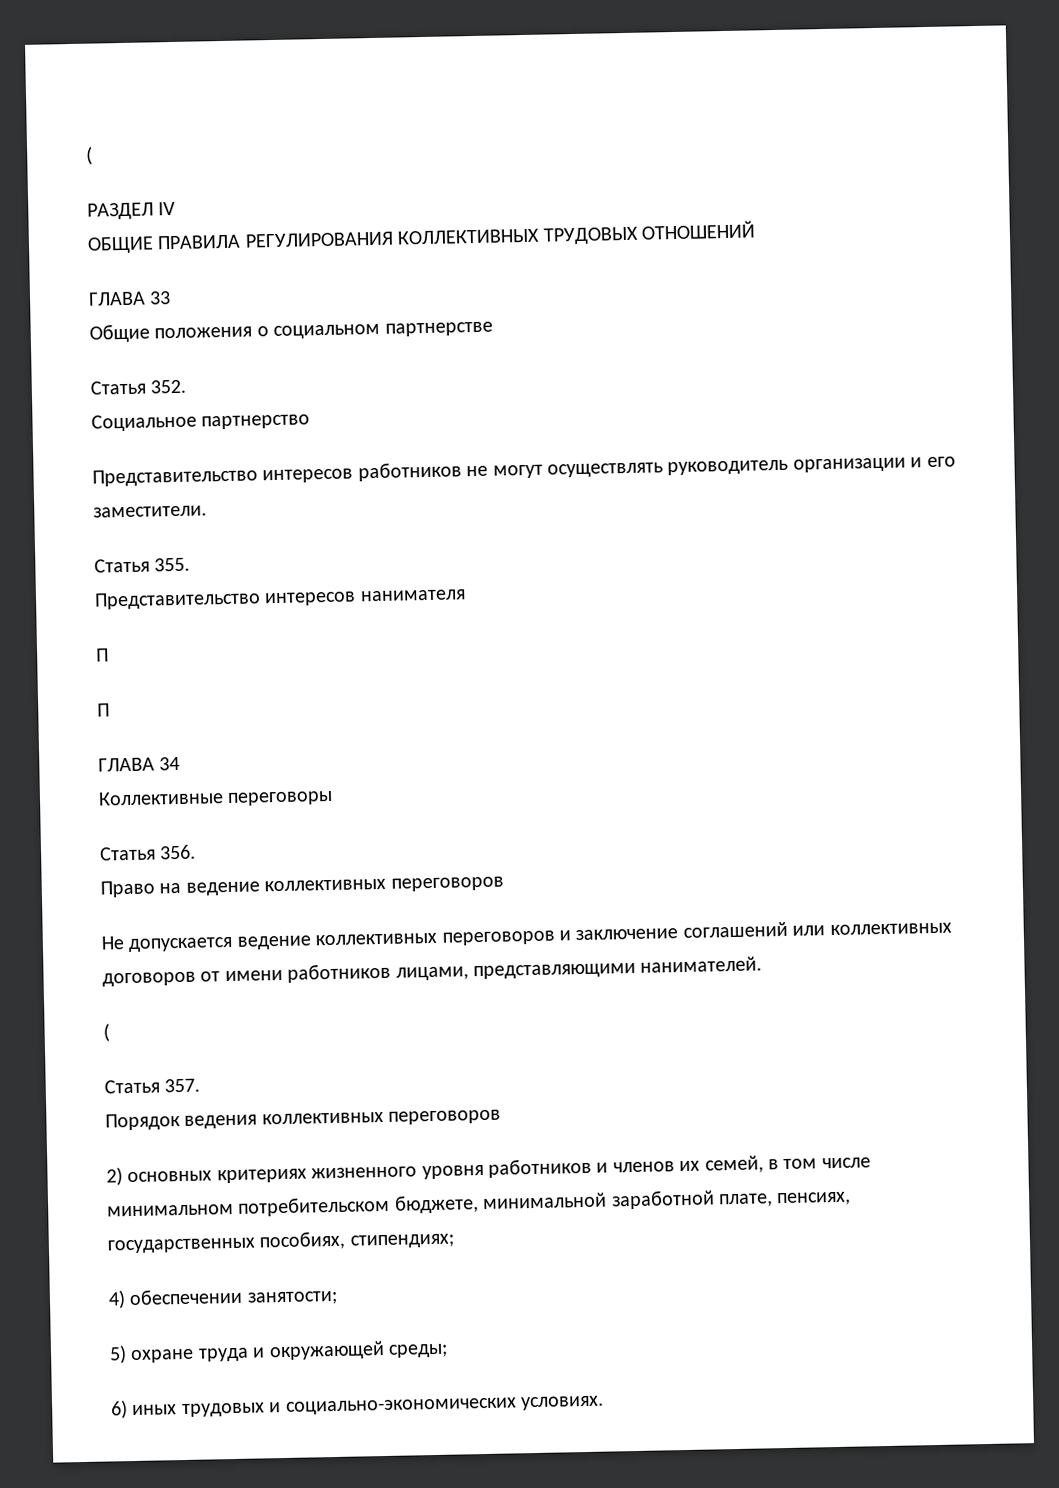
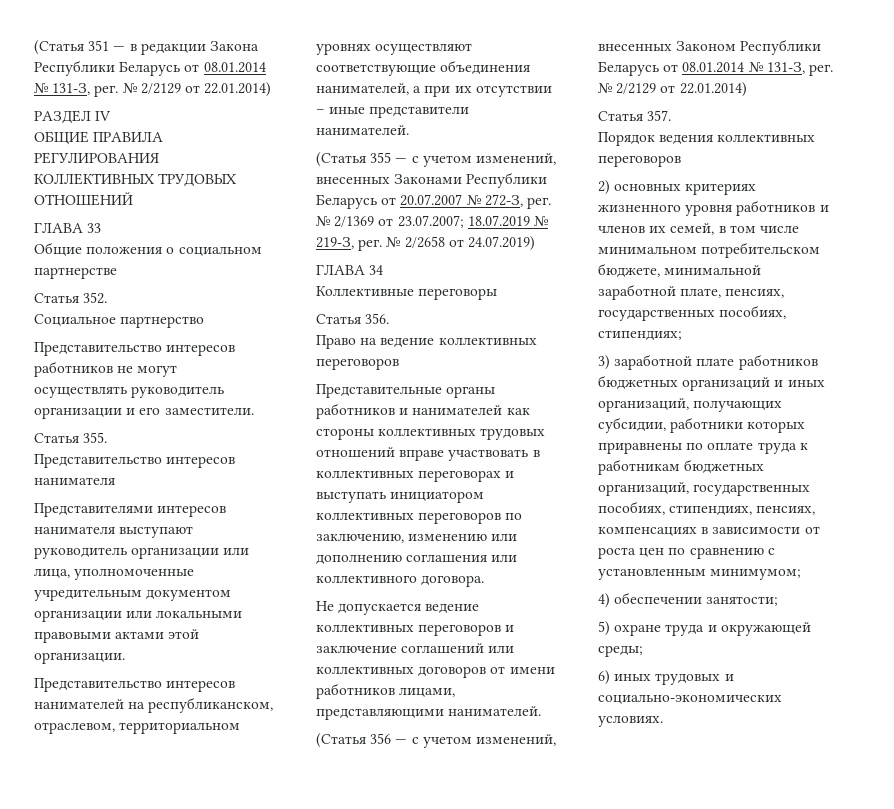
[86,146,93,165] ( -> [34,40,259,55] [34,60,266,76] [34,82,272,97] (Статья 351 — в редакции Закона Республики Беларусь от 08.01.2014 № 131-З, рег. № 2/2129 от 22.01.2014)
[96,648,109,662] [97,703,110,717] П // П -> [34,503,227,517] [34,526,194,538] [34,547,250,559] [34,569,195,580] [34,589,232,601] [34,610,243,622] [34,629,200,643] [34,652,125,664] [34,678,236,692] [34,697,274,713] [34,722,241,734] [316,43,473,55] [316,60,531,76] [316,83,552,97] [316,106,470,118] [316,125,409,135] [316,152,556,167] [316,172,548,188] [316,194,551,209] [316,215,549,228] [316,236,535,251] Представителями интересов нанимателя выступают руководитель организации или лица, уполномоченные учредительным документом организации или локальными правовыми актами этой организации. // Представительство интересов нанимателей на республиканском, отраслевом, территориальном уровнях осуществляют соответствующие объединения нанимателей, а при их отсутствии – иные представители нанимателей. // (Статья 355 — с учетом изменений, внесенных Законами Республики Беларусь от 20.07.2007 № 272-З, рег. № 2/1369 от 23.07.2007; 18.07.2019 № 219-З, рег. № 2/2658 от 24.07.2019)
(504, 884) none -> [316,384,496,398] [316,403,530,419] [316,428,546,440] [316,447,540,461] [316,470,515,482] [316,491,485,503] [316,512,523,524] [316,534,518,543] [316,554,518,565] [316,575,485,587] // Представительные органы работников и нанимателей как стороны коллективных трудовых отношений вправе участвовать в коллективных переговорах и выступать инициатором коллективных переговоров по заключению, изменению или дополнению соглашения или коллективного договора.
[103,1023,110,1042] ( -> [316,733,556,748] [598,39,822,55] [598,61,833,76] [598,82,747,97] (Статья 356 — с учетом изменений, внесенных Законом Республики Беларусь от 08.01.2014 № 131-З, рег. № 2/2129 от 22.01.2014)
(454, 1241) none -> [598,354,818,370] [598,375,825,391] [598,398,783,412] [598,417,806,433] [598,442,808,454] [598,459,765,475] [598,482,811,496] [598,501,816,516] [598,526,820,537] [598,547,775,559] [598,568,802,580] // 3) заработной плате работников бюджетных организаций и иных организаций, получающих субсидии, работники которых приравнены по оплате труда к работникам бюджетных организаций, государственных пособиях, стипендиях, пенсиях, компенсациях в зависимости от роста цен по сравнению с установленным минимумом;

